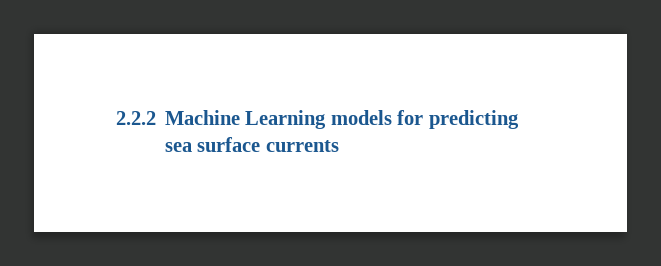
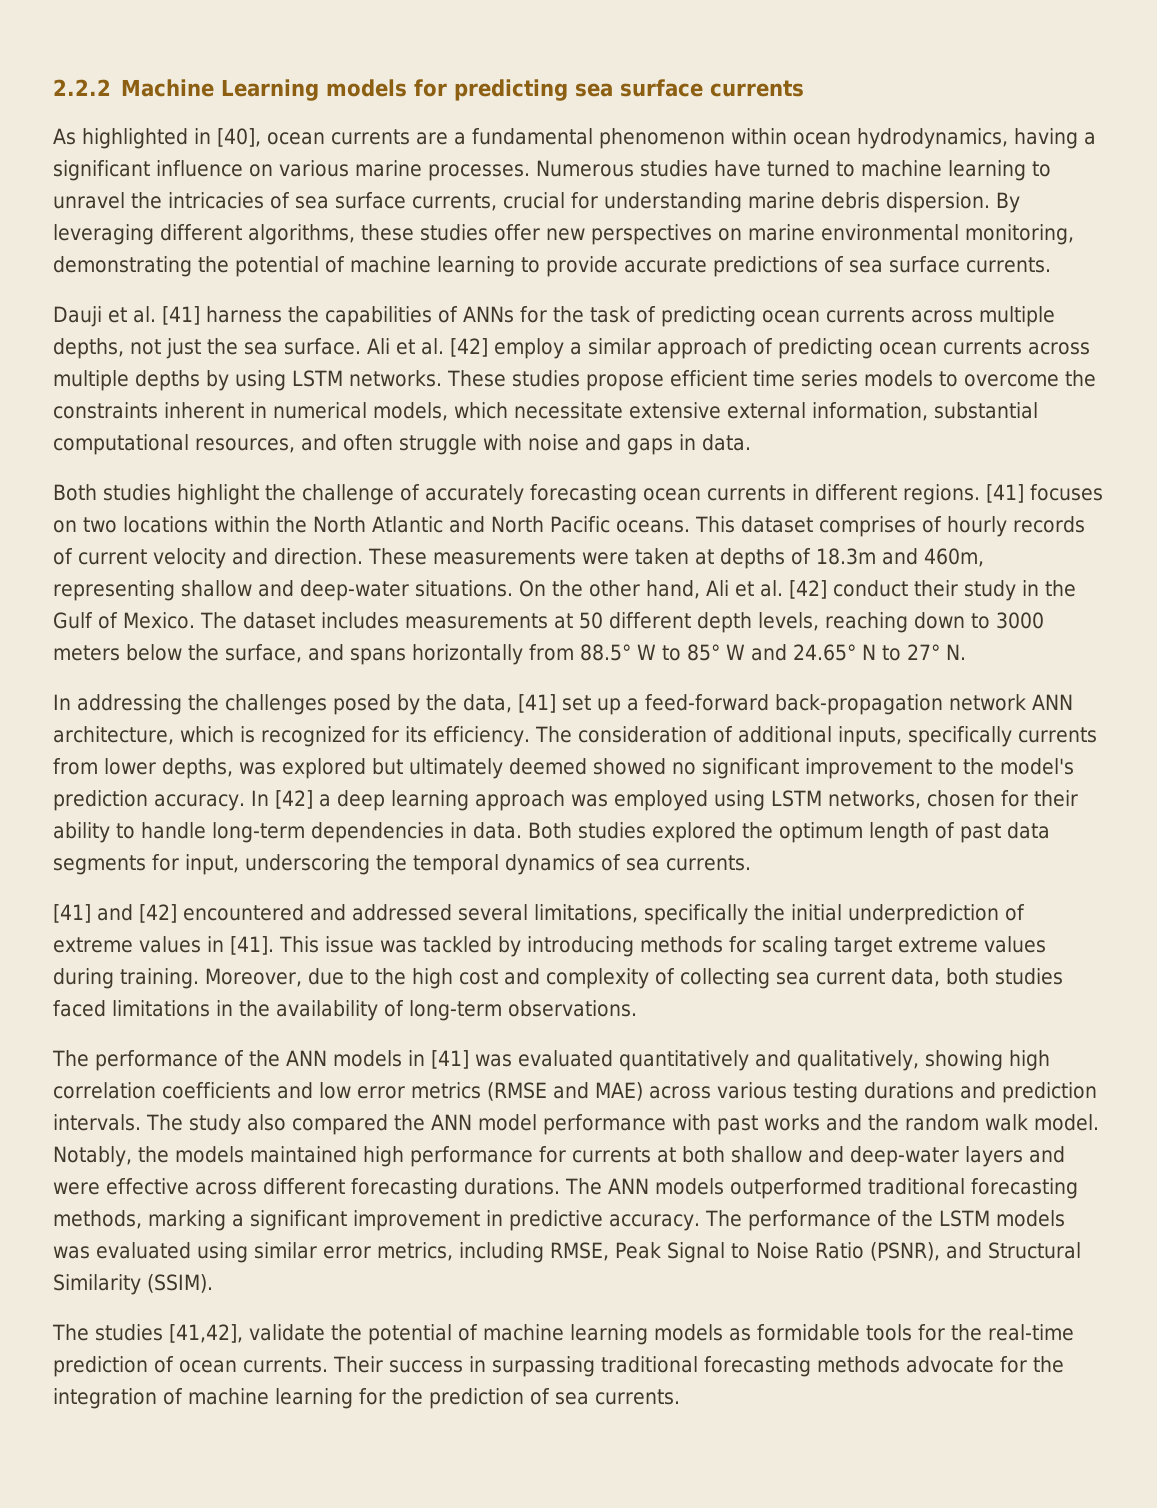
(339, 146) none -> [53,128,1096,149] [53,160,1051,181] [53,192,1020,213] [53,224,1074,245] [53,256,1051,277] [53,306,1055,327] [53,338,1090,359] [53,370,1096,391] [53,402,1038,421] [53,434,751,455] [53,484,1103,505] [53,516,1085,537] [53,548,984,569] [53,580,1076,601] [53,612,1044,633] [53,644,966,665] [53,694,1073,715] [53,726,1097,747] [53,758,1074,779] [53,790,1078,811] [53,822,1050,843] [53,854,751,875] [53,904,1025,925] [53,936,1046,957] [53,968,1063,989] [53,1000,637,1021] [52,1050,1050,1071] [53,1082,1097,1103] [53,1114,1099,1135] [53,1146,1065,1167] [53,1178,1078,1199] [53,1210,1065,1231] [53,1242,1081,1263] [53,1274,213,1295] [52,1324,1074,1345] [53,1356,1064,1377] [53,1388,680,1409] // As highlighted in [40], ocean currents are a fundamental phenomenon within ocean hydrodynamics, having a significant influence on various marine processes. Numerous studies have turned to machine learning to unravel the intricacies of sea surface currents, crucial for understanding marine debris dispersion. By leveraging different algorithms, these studies offer new perspectives on marine environmental monitoring, demonstrating the potential of machine learning to provide accurate predictions of sea surface currents. // Dauji et al. [41] harness the capabilities of ANNs for the task of predicting ocean currents across multiple depths, not just the sea surface. Ali et al. [42] employ a similar approach of predicting ocean currents across multiple depths by using LSTM networks. These studies propose efficient time series models to overcome the constraints inherent in numerical models, which necessitate extensive external information, substantial computational resources, and often struggle with noise and gaps in data. // Both studies highlight the challenge of accurately forecasting ocean currents in different regions. [41] focuses on two locations within the North Atlantic and North Pacific oceans. This dataset comprises of hourly records of current velocity and direction. These measurements were taken at depths of 18.3m and 460m, representing shallow and deep-water situations. On the other hand, Ali et al. [42] conduct their study in the Gulf of Mexico. The dataset includes measurements at 50 different depth levels, reaching down to 3000 meters below the surface, and spans horizontally from 88.5° W to 85° W and 24.65° N to 27° N. // In addressing the challenges posed by the data, [41] set up a feed-forward back-propagation network ANN architecture, which is recognized for its efficiency. The consideration of additional inputs, specifically currents from lower depths, was explored but ultimately deemed showed no significant improvement to the model's prediction accuracy. In [42] a deep learning approach was employed using LSTM networks, chosen for their ability to handle long-term dependencies in data. Both studies explored the optimum length of past data segments for input, underscoring the temporal dynamics of sea currents. // [41] and [42] encountered and addressed several limitations, specifically the initial underprediction of extreme values in [41]. This issue was tackled by introducing methods for scaling target extreme values during training. Moreover, due to the high cost and complexity of collecting sea current data, both studies faced limitations in the availability of long-term observations. // The performance of the ANN models in [41] was evaluated quantitatively and qualitatively, showing high correlation coefficients and low error metrics (RMSE and MAE) across various testing durations and prediction intervals. The study also compared the ANN model performance with past works and the random walk model. Notably, the models maintained high performance for currents at both shallow and deep-water layers and were effective across different forecasting durations. The ANN models outperformed traditional forecasting methods, marking a significant improvement in predictive accuracy. The performance of the LSTM models was evaluated using similar error metrics, including RMSE, Peak Signal to Noise Ratio (PSNR), and Structural Similarity (SSIM). // The studies [41,42], validate the potential of machine learning models as formidable tools for the real-time prediction of ocean currents. Their success in surpassing traditional forecasting methods advocate for the integration of machine learning for the prediction of sea currents.

